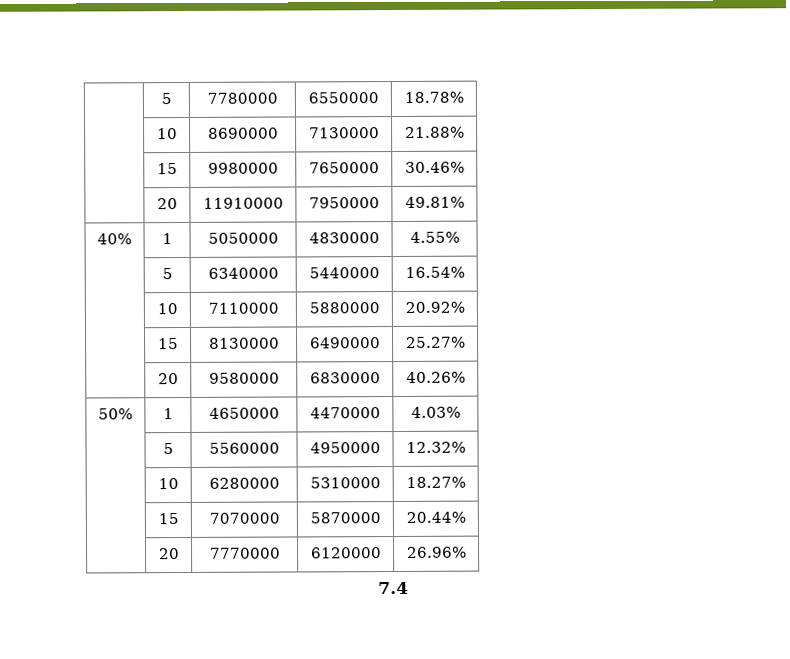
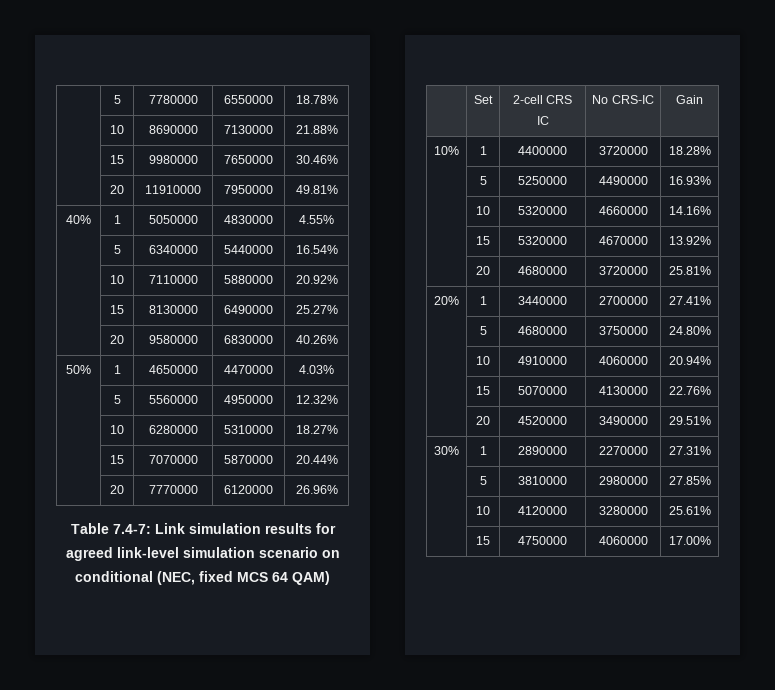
[378,581,409,595] 7.4 -> [70,523,336,534] [65,547,340,561] [75,571,330,585] [474,95,493,104] [512,95,573,104] [536,116,549,125] [592,95,654,104] [676,95,703,104] [434,146,459,155] [479,146,487,155] [518,146,567,155] [598,146,648,155] [668,146,711,155] [479,176,487,185] [518,176,567,185] [598,176,648,185] [668,176,711,185] [476,206,490,215] [518,206,567,215] [598,206,648,215] [668,206,711,215] [476,236,490,245] [518,236,567,245] [598,236,648,245] [668,236,711,245] [476,266,490,275] [518,266,567,275] [598,266,648,275] [668,266,711,275] [434,296,459,305] [479,296,487,305] [518,296,567,305] [598,296,648,305] [668,296,711,305] [479,326,487,335] [518,326,567,335] [598,326,648,335] [668,326,711,335] [476,356,490,365] [518,356,567,365] [598,356,648,365] [668,356,711,365] [476,386,490,395] [518,386,567,395] [598,386,648,395] [668,386,711,395] [476,416,490,425] [518,416,567,425] [598,416,648,425] [668,416,711,425] [434,446,459,455] [479,446,487,455] [518,446,567,455] [598,446,648,455] [668,446,711,455] [479,476,487,485] [518,476,567,485] [598,476,648,485] [668,476,711,485] [476,506,490,515] [518,506,567,515] [598,506,648,515] [668,506,711,515] [476,536,490,545] [518,536,567,545] [598,536,648,545] [668,536,711,545] Table 7.4-7: Link simulation results for agreed link-level simulation scenario on conditional (NEC, fixed MCS 64 QAM) // | Set | 2-cell CRS IC | No CRS-IC | Gain // 10% | 1 | 4400000 | 3720000 | 18.28% // | 5 | 5250000 | 4490000 | 16.93% // | 10 | 5320000 | 4660000 | 14.16% // | 15 | 5320000 | 4670000 | 13.92% // | 20 | 4680000 | 3720000 | 25.81% // 20% | 1 | 3440000 | 2700000 | 27.41% // | 5 | 4680000 | 3750000 | 24.80% // | 10 | 4910000 | 4060000 | 20.94% // | 15 | 5070000 | 4130000 | 22.76% // | 20 | 4520000 | 3490000 | 29.51% // 30% | 1 | 2890000 | 2270000 | 27.31% // | 5 | 3810000 | 2980000 | 27.85% // | 10 | 4120000 | 3280000 | 25.61% // | 15 | 4750000 | 4060000 | 17.00%

